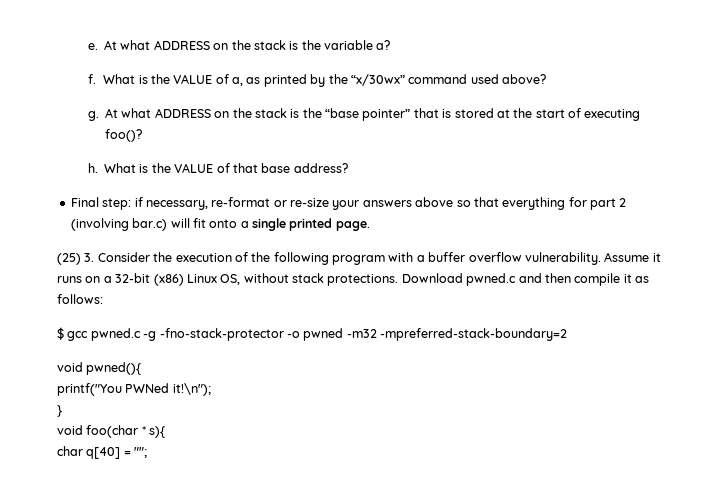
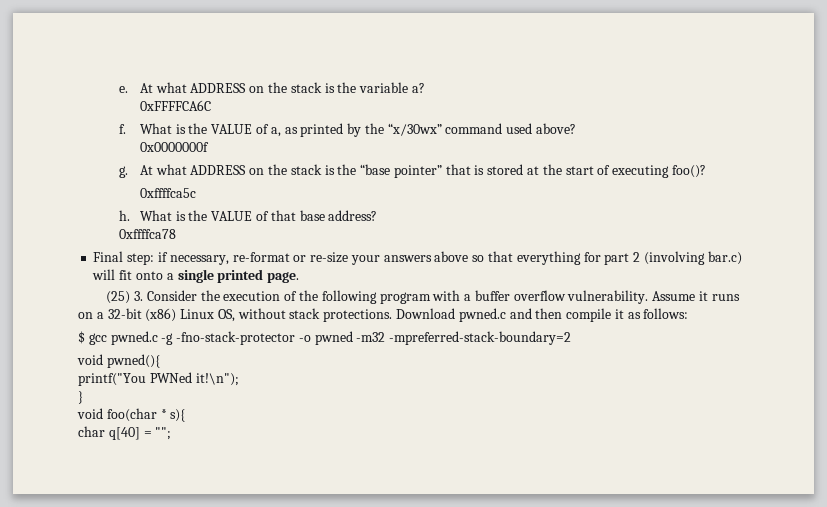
(391, 45) none -> [139,100,211,111] // 0xFFFFCA6C
(547, 79) none -> [139,142,209,152] // 0x0000000f
(143, 135) none -> [139,188,196,198] // 0xffffca5c
(348, 168) none -> [119,229,177,239] // 0xffffca78

